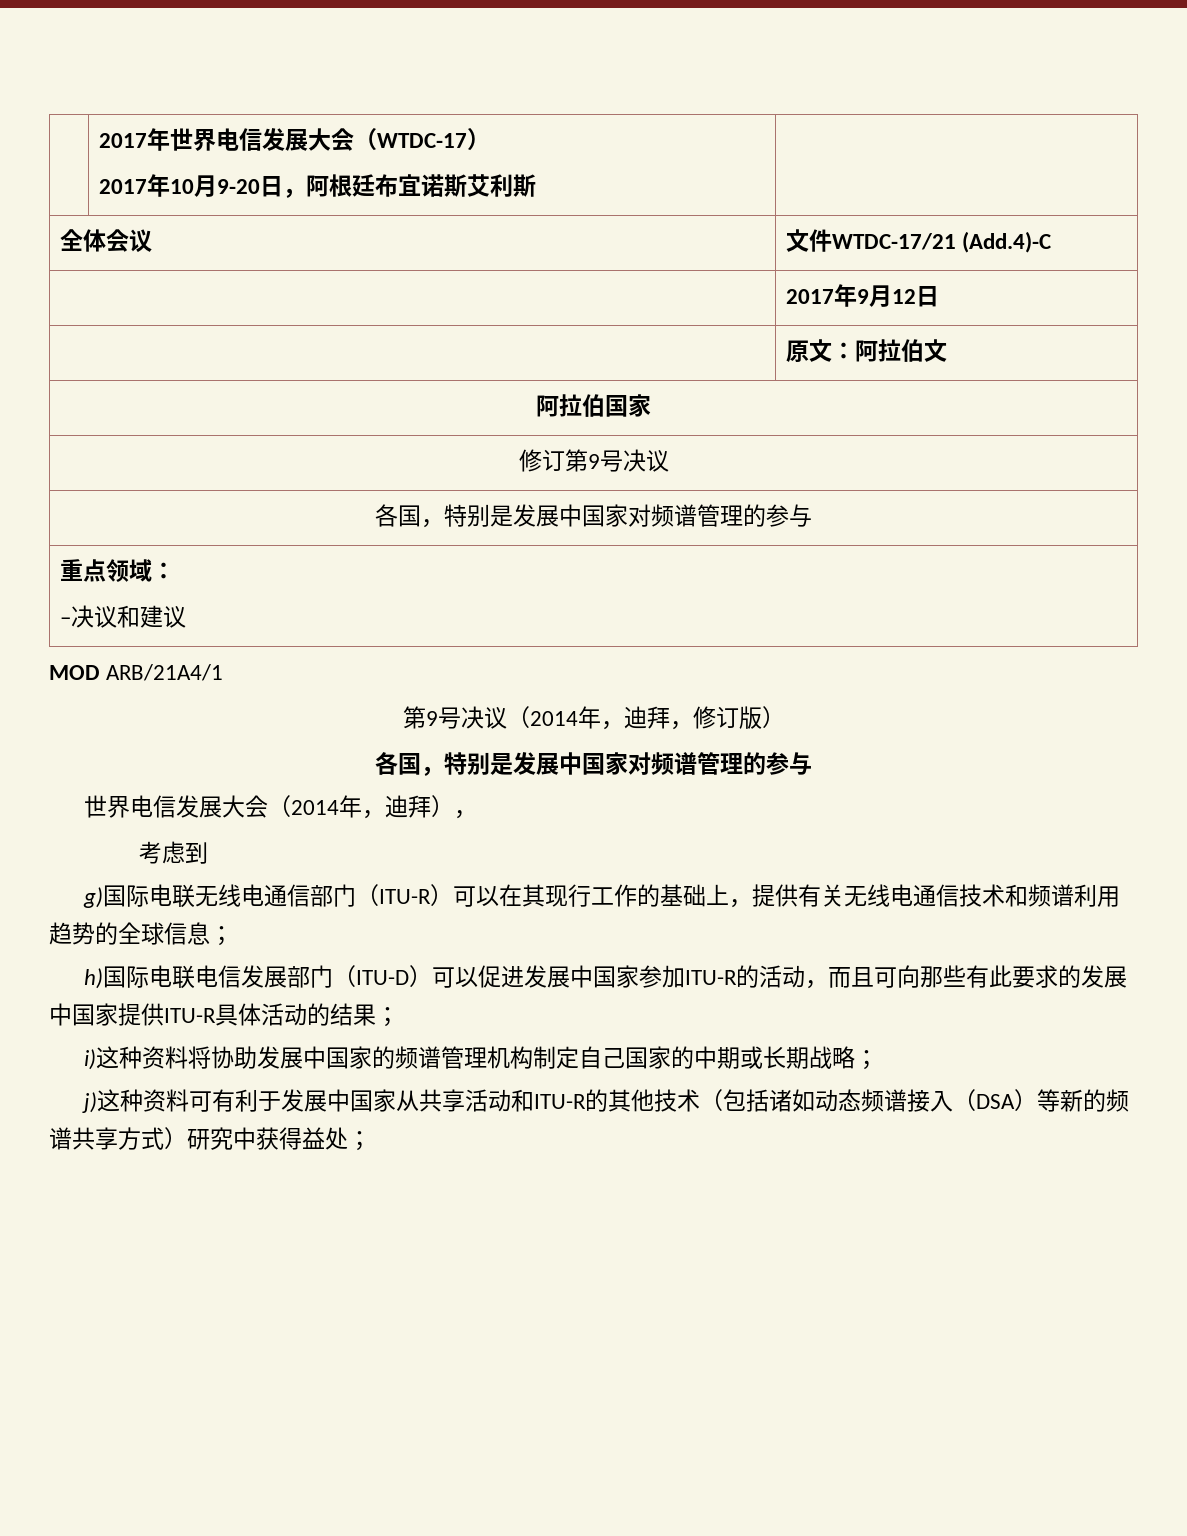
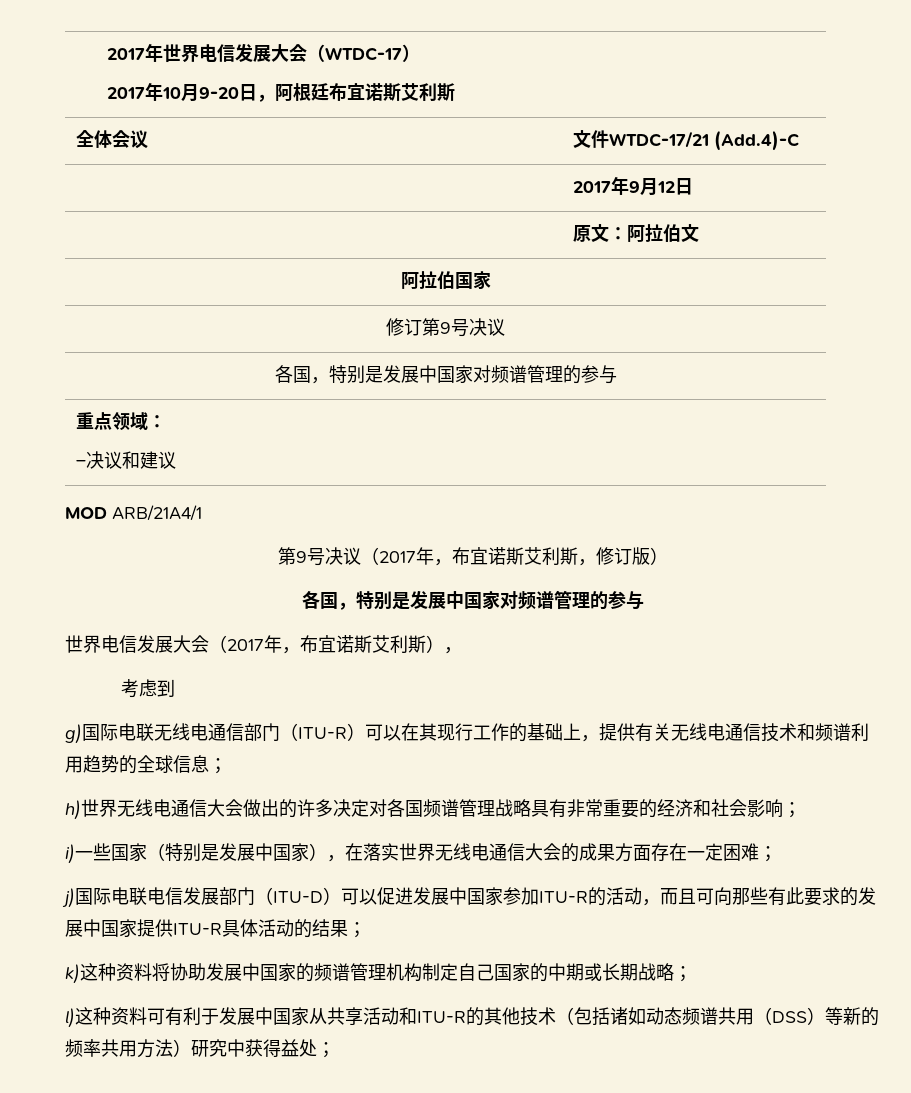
[529,706,670,730] 2014年，迪拜 -> [378,547,578,566] 2017年，布宜诺斯艾利斯
[290,795,431,819] 2014年，迪拜 -> [227,635,426,654] 2017年，布宜诺斯艾利斯
(103, 978) none -> [81,799,801,818] [65,843,777,864] [62,888,75,908] 世界无线电通信大会做出的许多决定对各国频谱管理战略具有非常重要的经济和社会影响； // i)一些国家（特别是发展中国家），在落实世界无线电通信大会的成果方面存在一定困难； // j)
[83,1049,96,1070] i) -> [65,964,80,984] k)
[81,1092,97,1113] j) -> [65,1008,75,1028] l)
[906,1089,1129,1112] [49,1127,164,1150] 接入（DSA）等新的频谱共享方式 -> [718,1007,879,1026] [65,1039,173,1058] 共用（DSS）等新的频率共用方法

